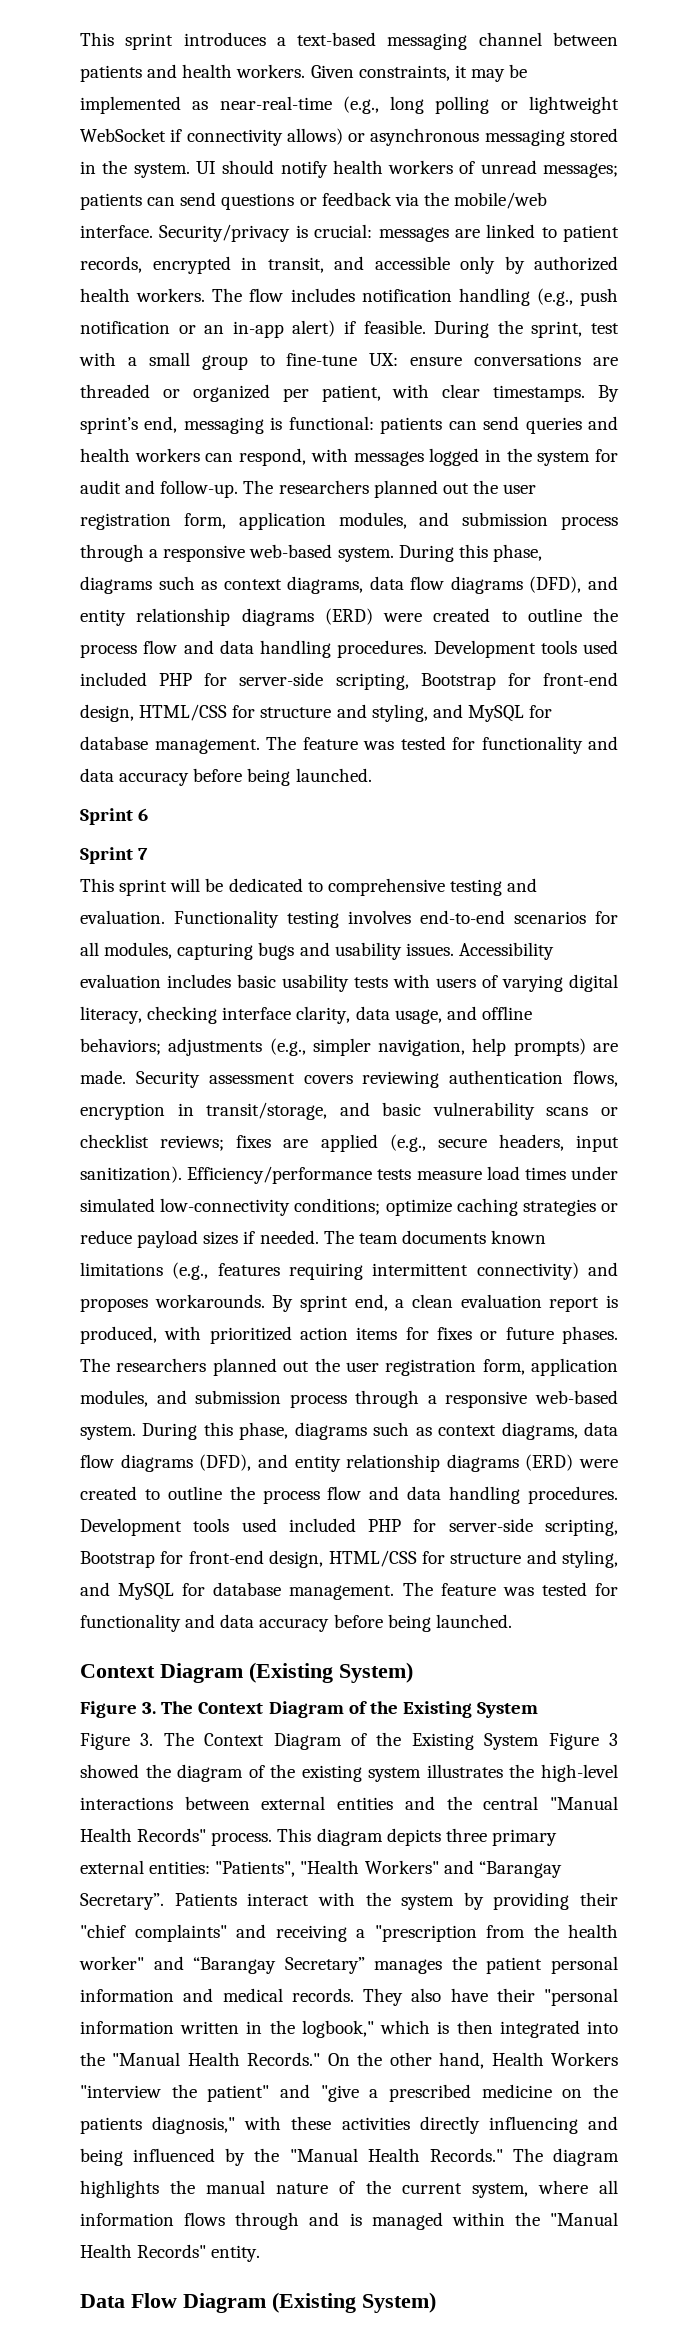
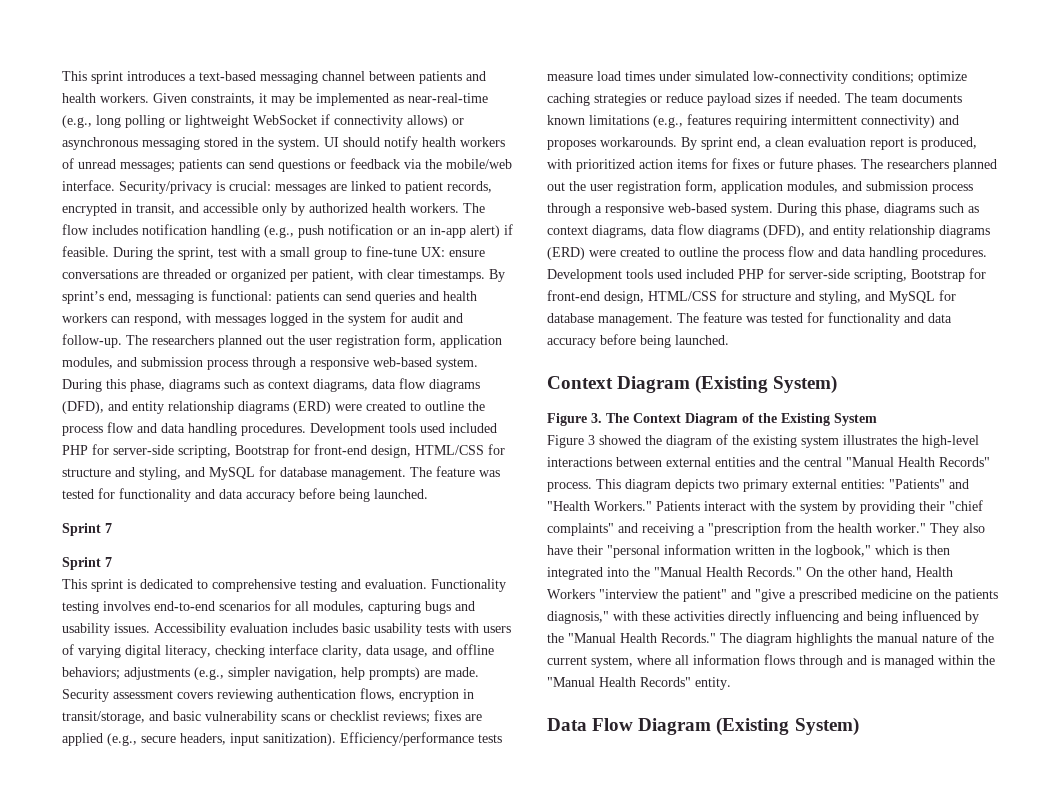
[138,808,149,821] 6 -> [105,523,112,533] 7
[170,878,224,892] will be -> [127,579,136,589] is
[140,1732,599,1750] 3. The Context Diagram of the Existing System Figure -> (584, 441) none
[445,1828,487,1842] three -> [718,480,739,489] two
[215,1860,562,1878] [80,1893,164,1910] "Patients", "Health Workers" and “Barangay Secretary”. -> [889,479,969,489] [547,501,652,511] "Patients" and "Health Workers."
[79,1956,618,1974] [80,1988,354,2002] worker" and “Barangay Secretary” manages the patient personal information and medical records. -> [876,523,926,533] worker."

